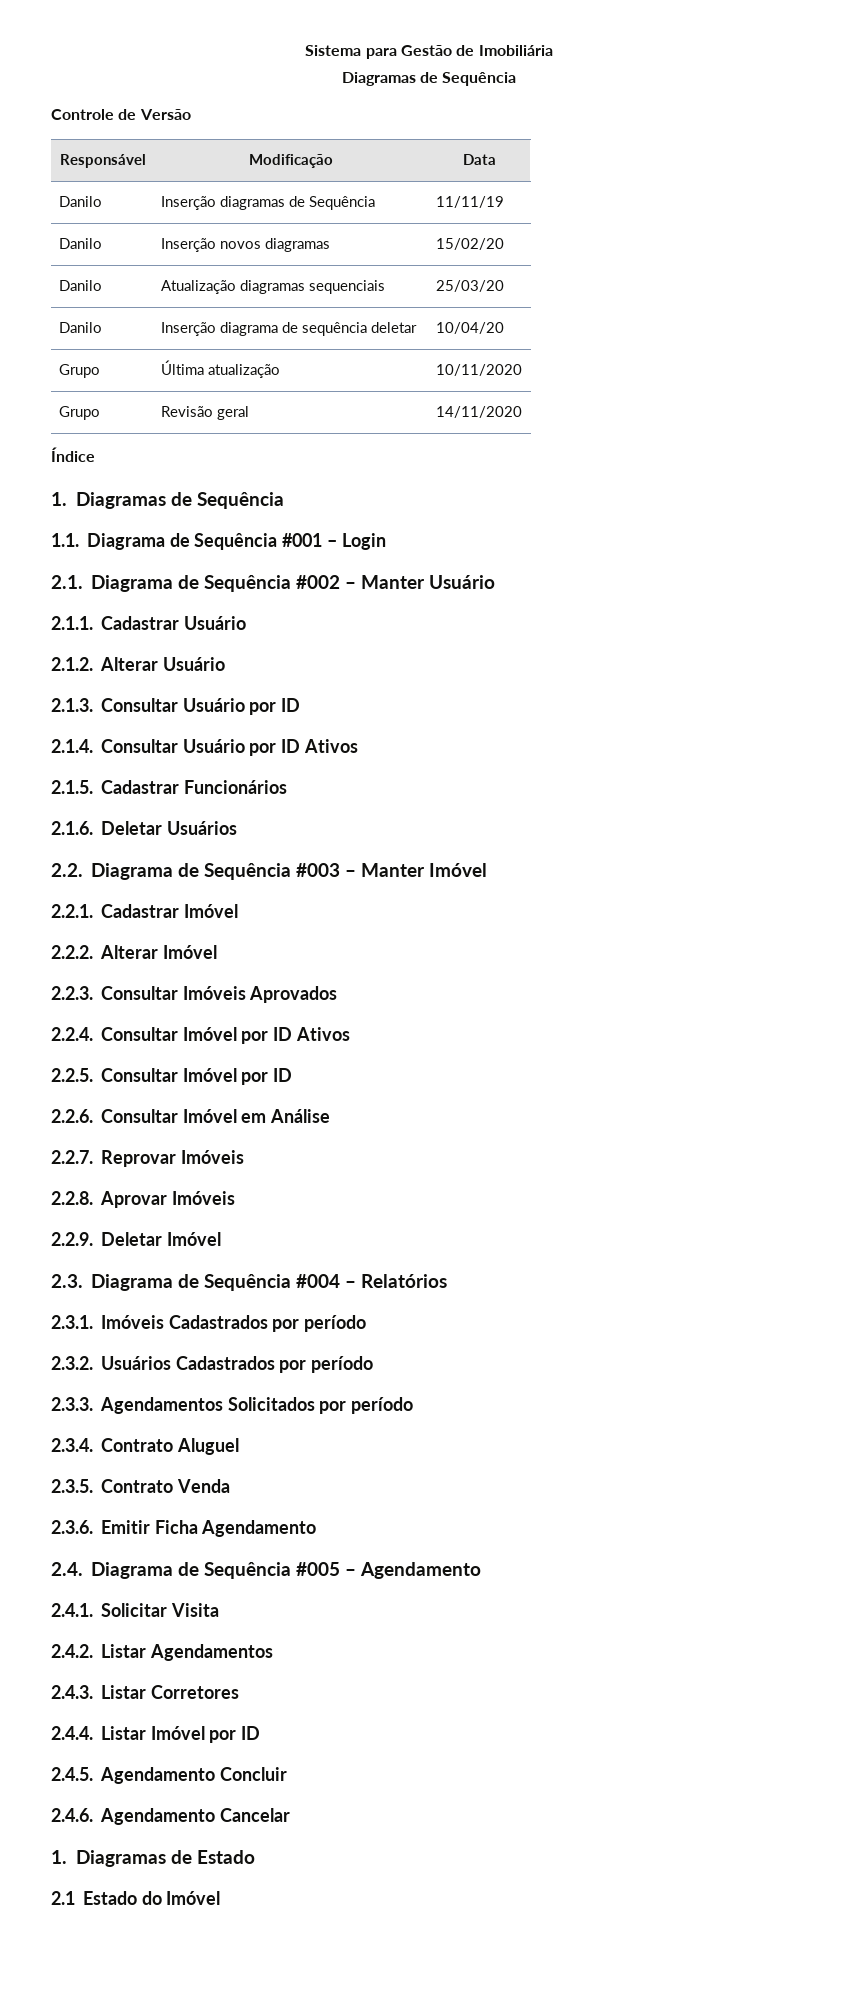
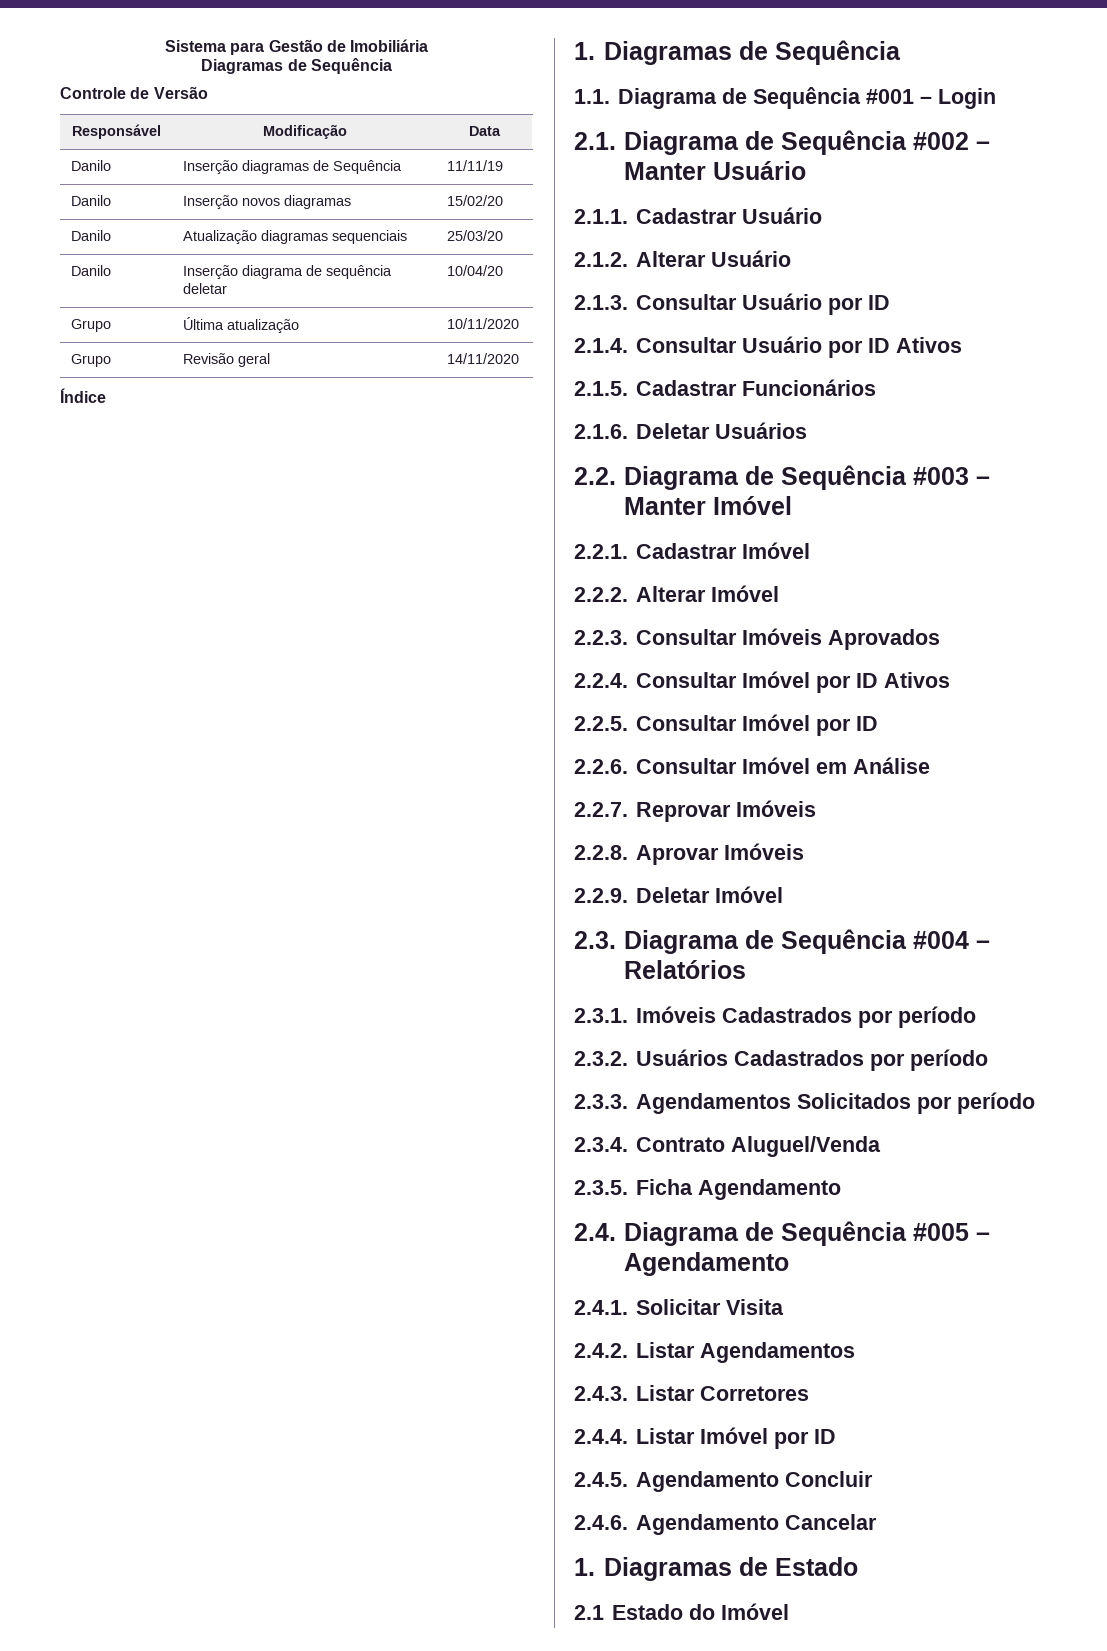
[176,1438,239,1455] Aluguel -> [731,1136,881,1157] Aluguel/Venda
[101,1479,230,1493] [51,1520,150,1534] Contrato Venda // 2.3.6. Emitir -> (628, 1187) none

